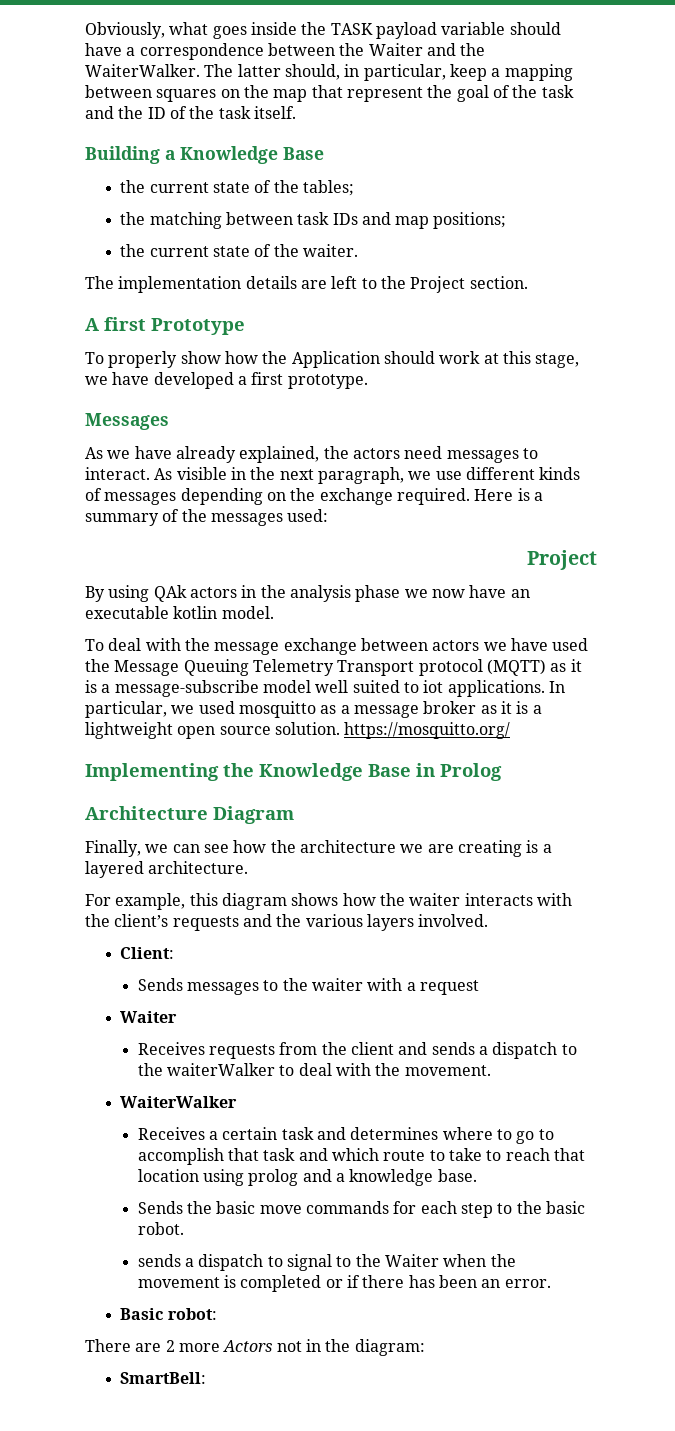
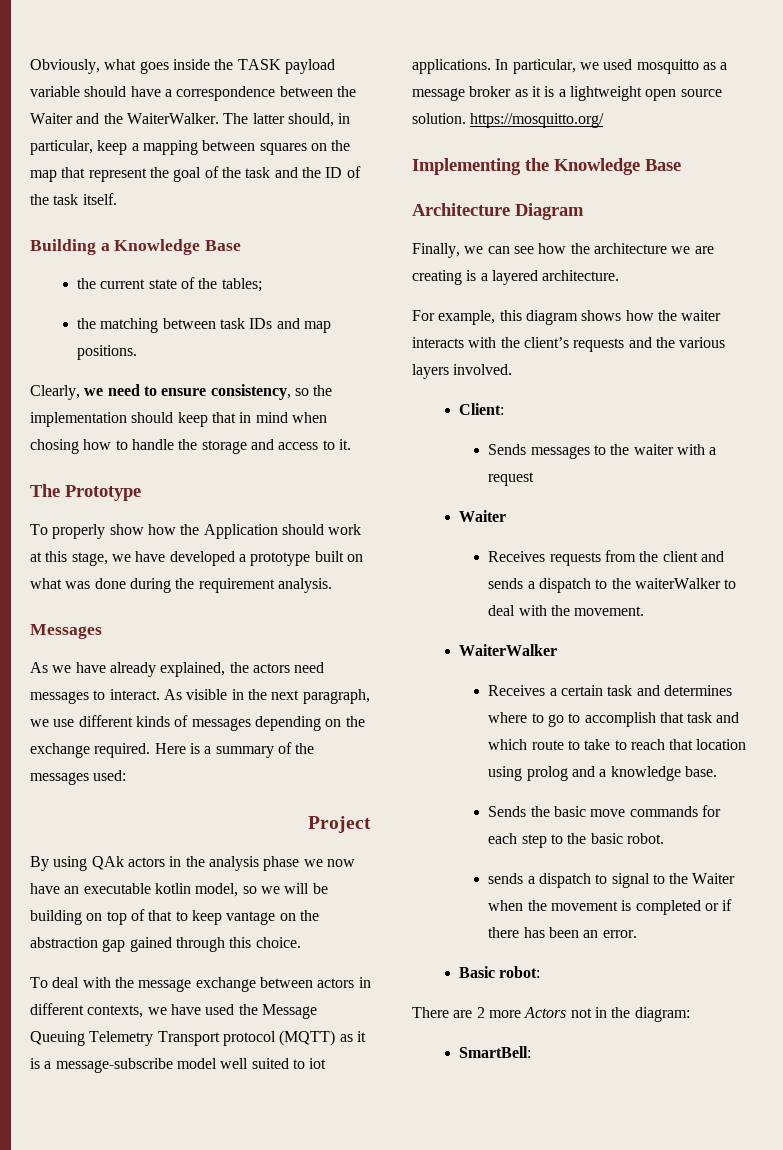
[433,212,507,229] [120,244,358,257] [85,276,528,293] [85,317,146,331] positions; // the current state of the waiter. // The implementation details are left to the Project section. // A first -> [76,345,137,360] [30,384,333,400] [30,412,327,427] [30,439,351,454] [30,484,60,497] positions. // Clearly, we need to ensure consistency, so the implementation should keep that in mind when chosing how to handle the storage and access to it. // The
[251,372,368,389] first prototype. -> [250,551,363,566] [30,578,332,593] prototype built on what was done during the requirement analysis.
[221,606,274,619] model. -> [195,883,328,897] [30,909,319,925] [30,937,301,952] model, so we will be building on top of that to keep vantage on the abstraction gap gained through this choice.
(480, 645) none -> [358,977,371,988] [30,1003,144,1018] in different contexts,
[416,763,502,781] in Prolog -> (681, 165) none

